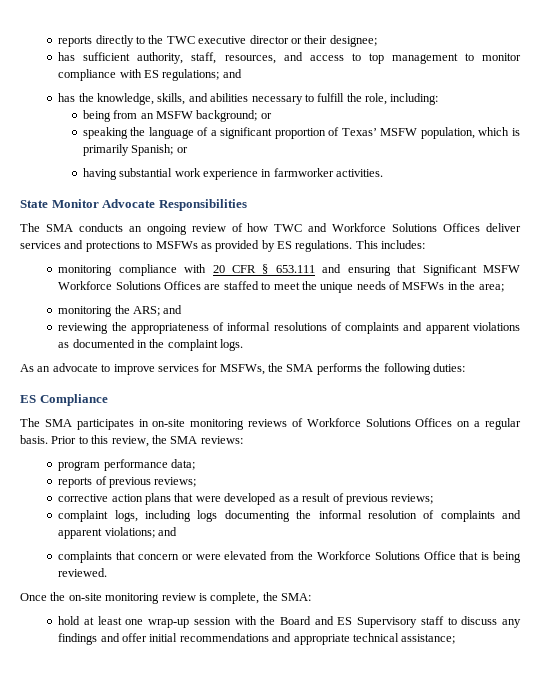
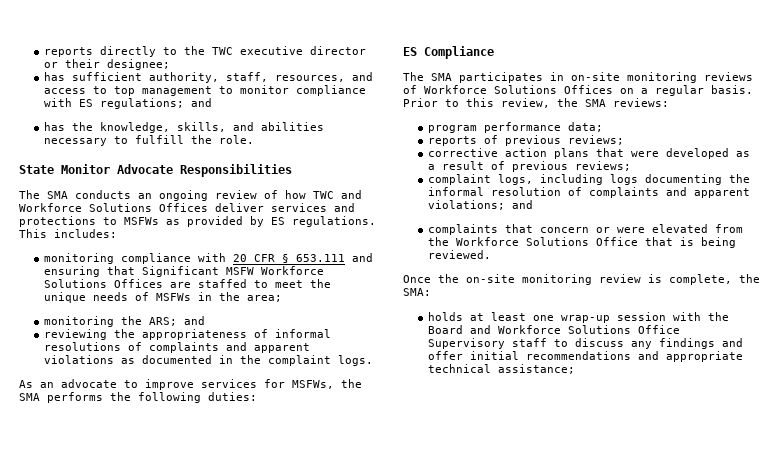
[365,93,439,105] [82,110,272,122] [82,127,521,139] [82,144,188,156] [82,168,384,180] role, including: // being from an MSFW background; or // speaking the language of a significant proportion of Texas’ MSFW population, which is primarily Spanish; or // having substantial work experience in farmworker activities. -> [218,135,254,144] role.
[58,616,81,625] hold -> [427,312,463,321] holds
[337,617,353,625] ES -> [497,325,680,334] Workforce Solutions Office

